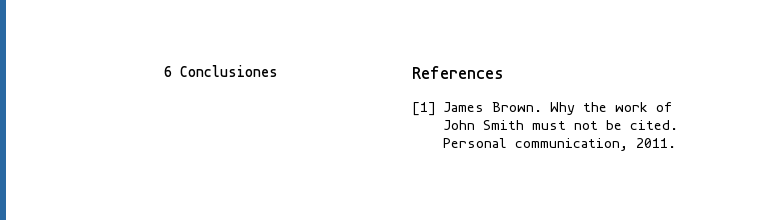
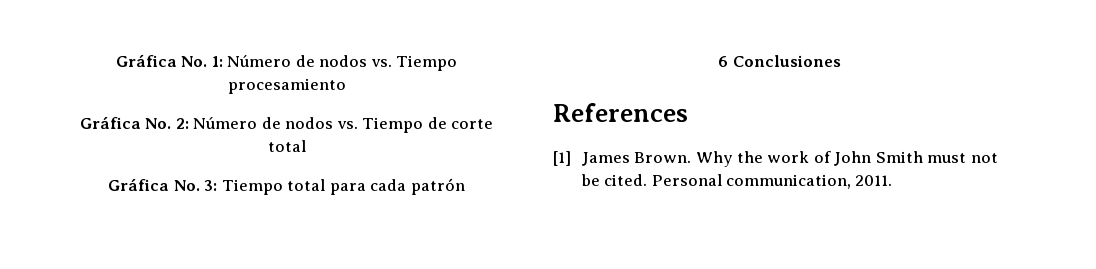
(163, 71) none -> [115,54,458,71] [227,78,346,94] [79,116,494,133] [267,140,306,152] [108,178,465,195] Gráfica No. 1: Número de nodos vs. Tiempo procesamiento // Gráfica No. 2: Número de nodos vs. Tiempo de corte total // Gráfica No. 3: Tiempo total para cada patrón //

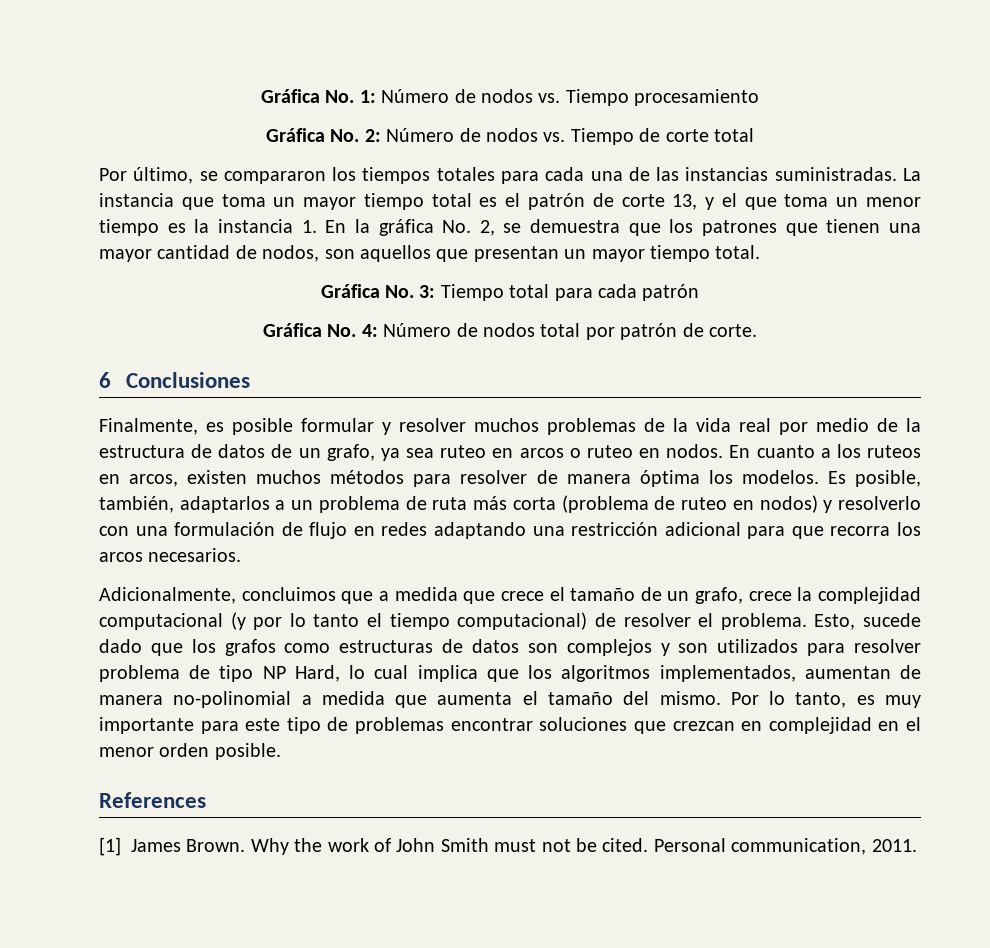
(306, 146) none -> [99,167,922,184] [99,193,922,210] [99,219,921,236] [99,245,761,262] // Por último, se compararon los tiempos totales para cada una de las instancias suministradas. La instancia que toma un mayor tiempo total es el patrón de corte 13, y el que toma un menor tiempo es la instancia 1. En la gráfica No. 2, se demuestra que los patrones que tienen una mayor cantidad de nodos, son aquellos que presentan un mayor tiempo total.
[718,55,841,67] 6 Conclusiones -> [263,323,757,340] [99,372,250,388] [99,418,921,435] [99,444,921,461] [99,470,922,487] [99,495,922,513] [99,522,921,539] [99,548,242,562] [99,587,921,604] [99,612,921,630] [99,639,922,656] [99,665,922,682] [99,691,922,708] [99,717,921,734] [99,743,281,760] Gráfica No. 4: Número de nodos total por patrón de corte. // 6 Conclusiones // Finalmente, es posible formular y resolver muchos problemas de la vida real por medio de la estructura de datos de un grafo, ya sea ruteo en arcos o ruteo en nodos. En cuanto a los ruteos en arcos, existen muchos métodos para resolver de manera óptima los modelos. Es posible, también, adaptarlos a un problema de ruta más corta (problema de ruteo en nodos) y resolverlo con una formulación de flujo en redes adaptando una restricción adicional para que recorra los arcos necesarios. // Adicionalmente, concluimos que a medida que crece el tamaño de un grafo, crece la complejidad computacional (y por lo tanto el tiempo computacional) de resolver el problema. Esto, sucede dado que los grafos como estructuras de datos son complejos y son utilizados para resolver problema de tipo NP Hard, lo cual implica que los algoritmos implementados, aumentan de manera no-polinomial a medida que aumenta el tamaño del mismo. Por lo tanto, es muy importante para este tipo de problemas encontrar soluciones que crezcan en complejidad en el menor orden posible.

